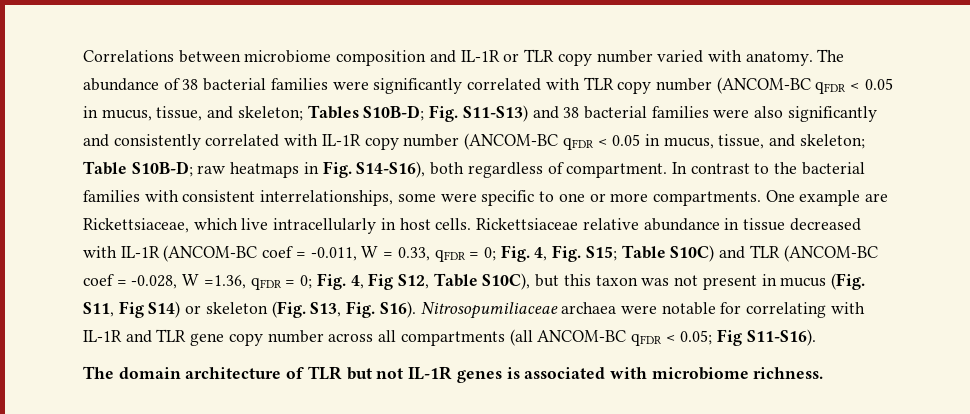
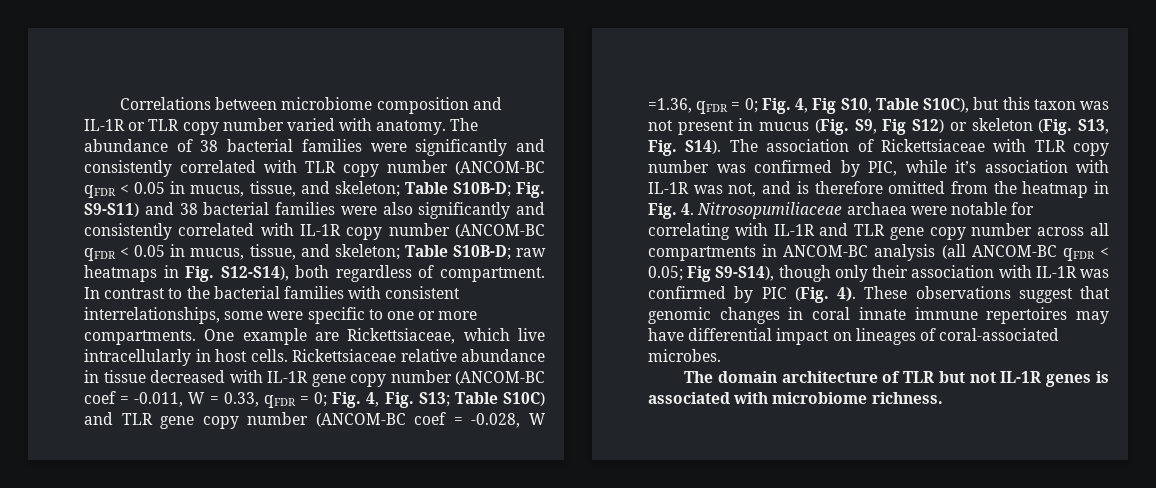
(463, 86) none -> [516,139,545,152] [84,160,172,177] and consistently
[307,105,359,119] Tables -> [404,182,448,194] Table
[462,105,528,122] S11-S13) -> [84,203,139,217] S9-S11)
[356,161,426,178] S14-S16), -> [220,266,289,281] S12-S14),
(160, 252) none -> [311,370,452,387] gene copy number
[585,246,617,261] S15; -> [418,392,450,407] S13;
(780, 251) none -> [160,412,309,429] gene copy number
[397,274,429,289] S12, -> [840,98,872,113] S10,
[83,301,181,318] S11, Fig S14) -> [854,119,945,135] S9, Fig S12)
[379,301,416,318] S16). -> [685,139,1109,156] [648,160,1109,177] [648,181,1109,198] [648,203,695,219] S14). The association of Rickettsiaceae with TLR copy number was confirmed by PIC, while it’s association with IL-1R was not, and is therefore omitted from the heatmap in Fig. 4.
(505, 338) none -> [762,244,936,261] in ANCOM-BC analysis
[746,329,816,346] S11-S16). -> [715,265,1109,282] [648,286,1110,303] [648,307,1109,324] [648,328,1060,345] [648,349,721,362] S9-S14), though only their association with IL-1R was confirmed by PIC (Fig. 4). These observations suggest that genomic changes in coral innate immune repertoires may have differential impact on lineages of coral-associated microbes.

